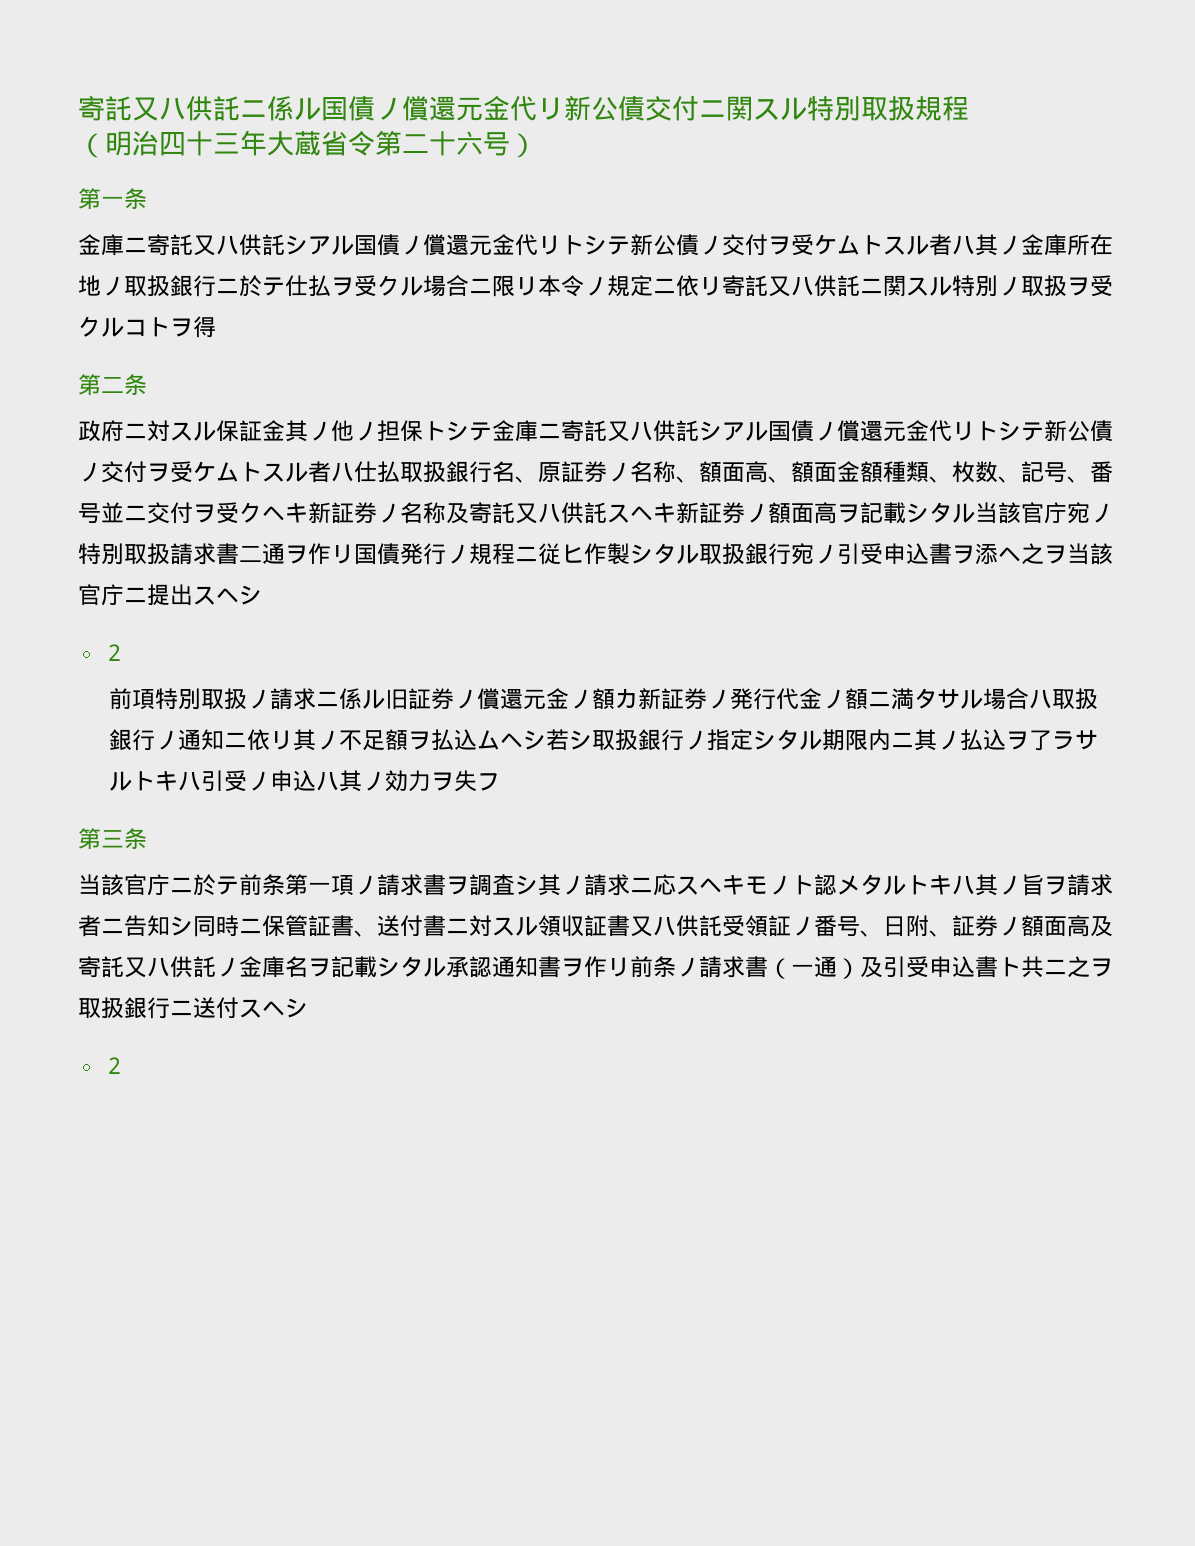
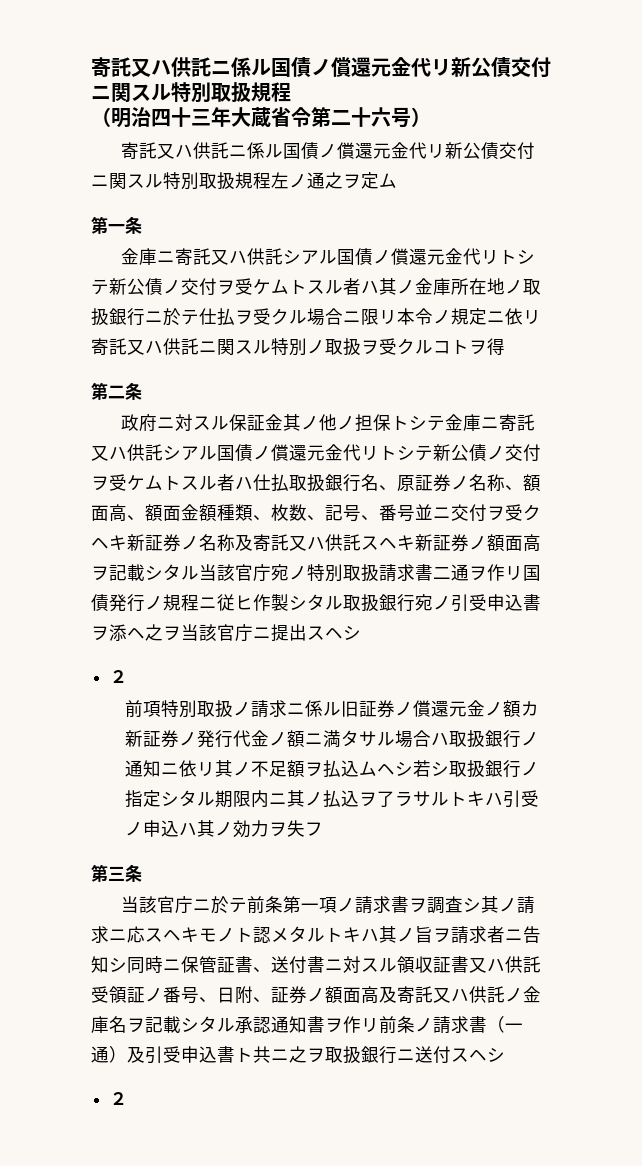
(537, 145) none -> [121,142,536,160] [91,172,397,190] // 寄託又ハ供託ニ係ル国債ノ償還元金代リ新公債交付ニ関スル特別取扱規程左ノ通之ヲ定ム

